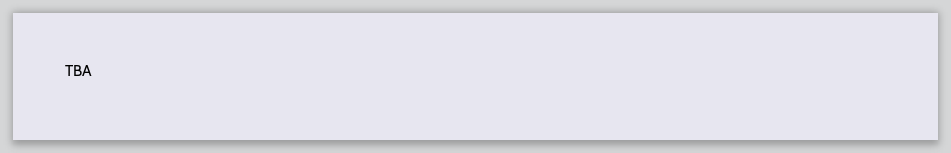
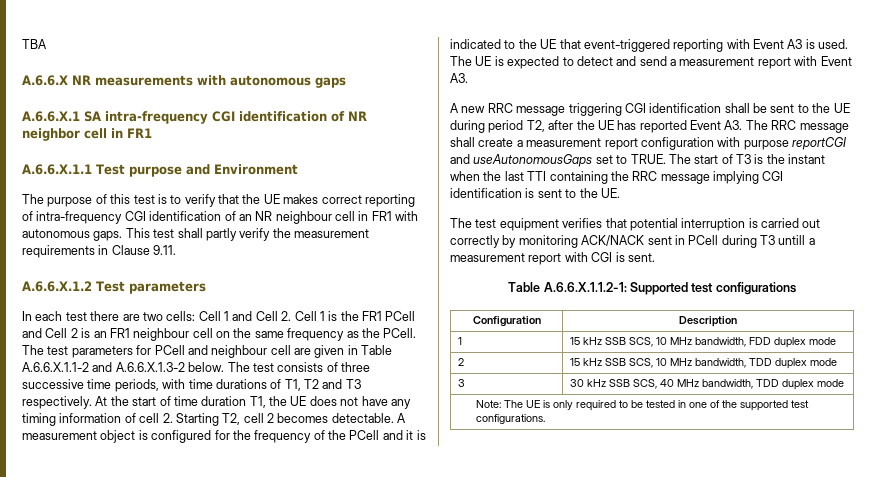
(92, 70) none -> [22,75,346,88] [22,111,367,124] [22,128,152,141] [22,164,298,177] [22,194,415,207] [22,211,419,224] [22,228,369,241] [22,245,177,258] [22,281,206,294] [22,311,416,321] [22,328,417,341] [22,345,393,358] [22,362,370,372] [22,379,361,392] [22,396,411,409] [22,413,407,426] [22,430,426,443] [450,39,849,52] [450,56,852,69] [450,73,468,83] [450,103,850,116] [450,120,849,133] [450,137,846,150] [450,154,826,167] [450,171,784,184] [450,188,620,198] [450,218,821,231] [450,235,815,248] [450,252,655,265] [508,282,796,295] [472,316,541,327] [679,316,737,327] [457,337,462,345] [569,337,836,348] [457,358,464,366] [569,358,837,369] [457,379,465,387] [569,379,844,390] [475,400,809,411] [475,414,545,424] // A.6.6.X NR measurements with autonomous gaps // A.6.6.X.1 SA intra-frequency CGI identification of NR neighbor cell in FR1 // A.6.6.X.1.1 Test purpose and Environment // The purpose of this test is to verify that the UE makes correct reporting of intra-frequency CGI identification of an NR neighbour cell in FR1 with autonomous gaps. This test shall partly verify the measurement requirements in Clause 9.11. // A.6.6.X.1.2 Test parameters // In each test there are two cells: Cell 1 and Cell 2. Cell 1 is the FR1 PCell and Cell 2 is an FR1 neighbour cell on the same frequency as the PCell. The test parameters for PCell and neighbour cell are given in Table A.6.6.X.1.1-2 and A.6.6.X.1.3-2 below. The test consists of three successive time periods, with time durations of T1, T2 and T3 respectively. At the start of time duration T1, the UE does not have any timing information of cell 2. Starting T2, cell 2 becomes detectable. A measurement object is configured for the frequency of the PCell and it is indicated to the UE that event-triggered reporting with Event A3 is used. The UE is expected to detect and send a measurement report with Event A3. // A new RRC message triggering CGI identification shall be sent to the UE during period T2, after the UE has reported Event A3. The RRC message shall create a measurement report configuration with purpose reportCGI and useAutonomousGaps set to TRUE. The start of T3 is the instant when the last TTI containing the RRC message implying CGI identification is sent to the UE. // The test equipment verifies that potential interruption is carried out correctly by monitoring ACK/NACK sent in PCell during T3 untill a measurement report with CGI is sent. // Table A.6.6.X.1.1.2-1: Supported test configurations // Configuration | Description // 1 | 15 kHz SSB SCS, 10 MHz bandwidth, FDD duplex mode // 2 | 15 kHz SSB SCS, 10 MHz bandwidth, TDD duplex mode // 3 | 30 kHz SSB SCS, 40 MHz bandwidth, TDD duplex mode // Note: The UE is only required to be tested in one of the supported test configurations.

